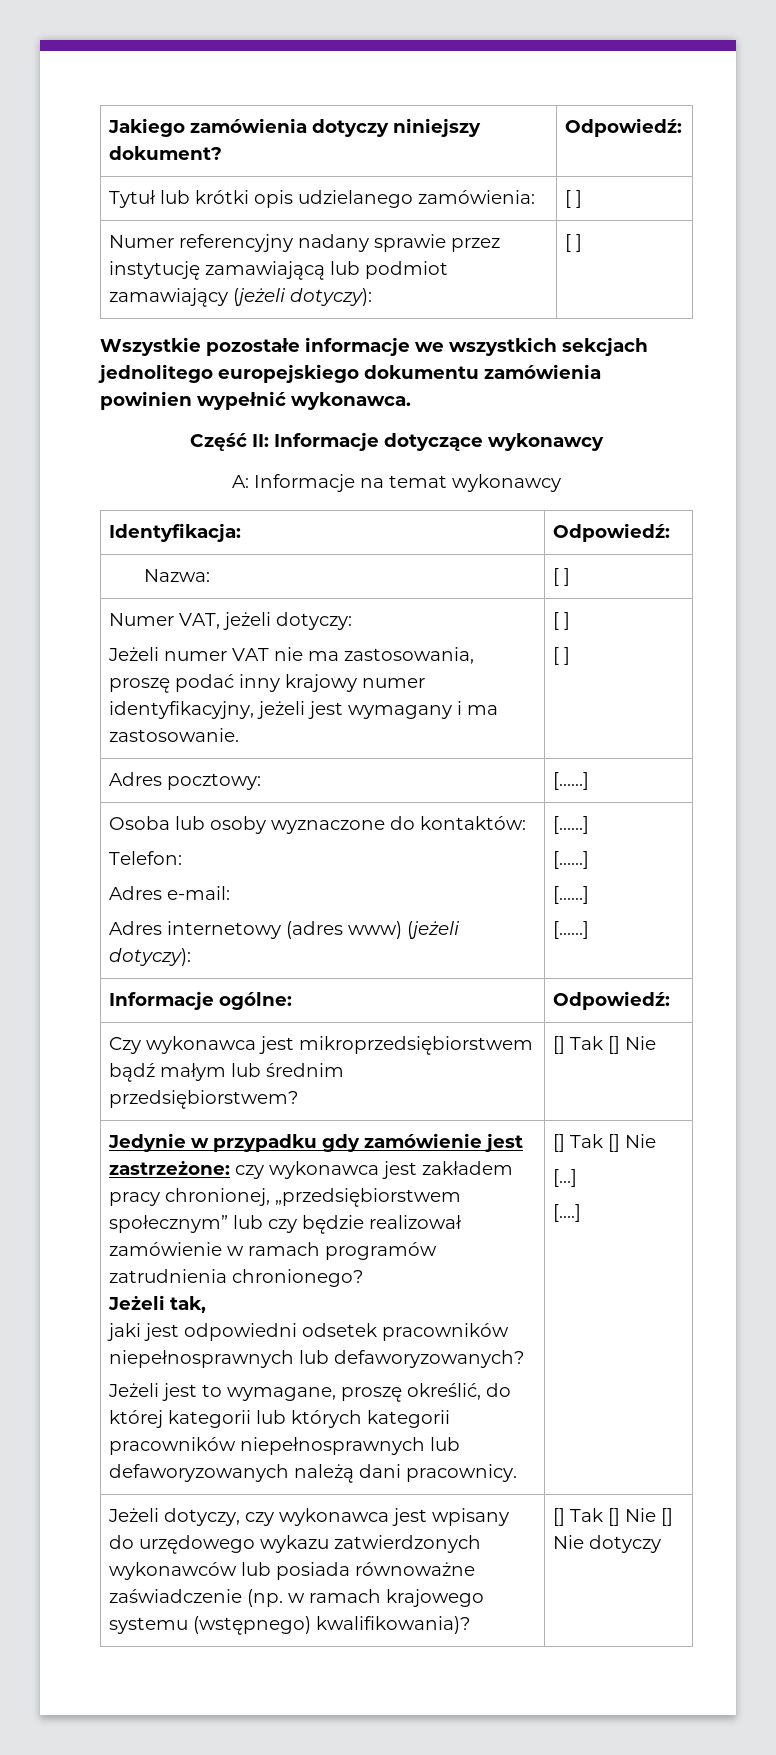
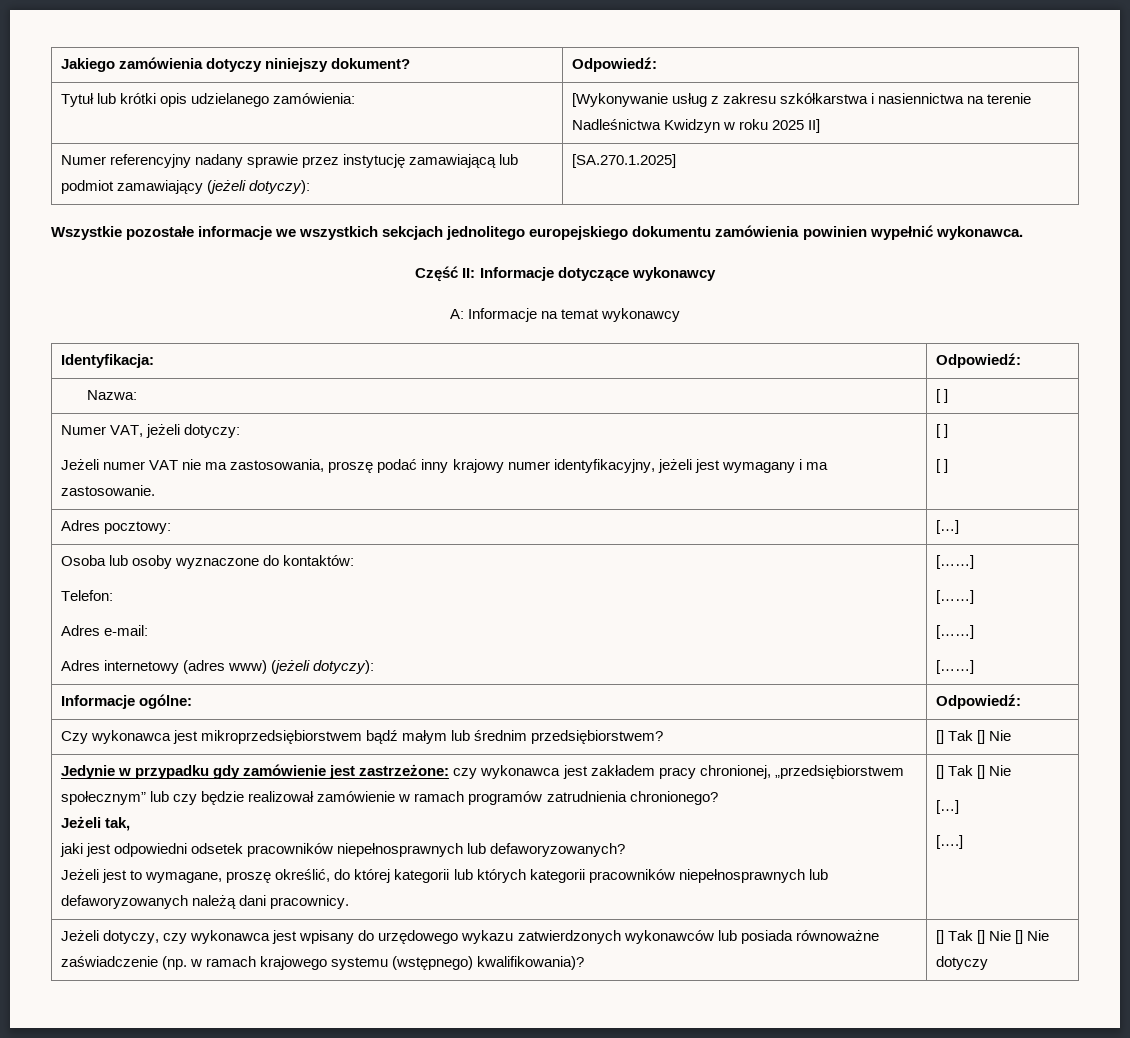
[564,190,582,208] [ ] -> [572,93,1032,107] [572,119,821,133] [Wykonywanie usług z zakresu szkółkarstwa i nasiennictwa na terenie Nadleśnictwa Kwidzyn w roku 2025 II]
[564,234,582,252] [ ] -> [572,154,677,168] [SA.270.1.2025]
[552,772,589,790] [……] -> [936,520,960,534] […]

